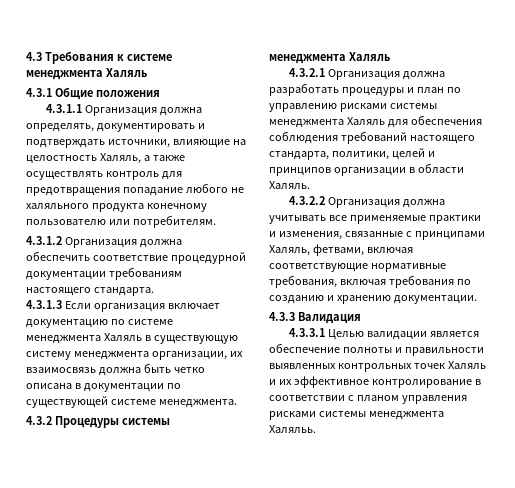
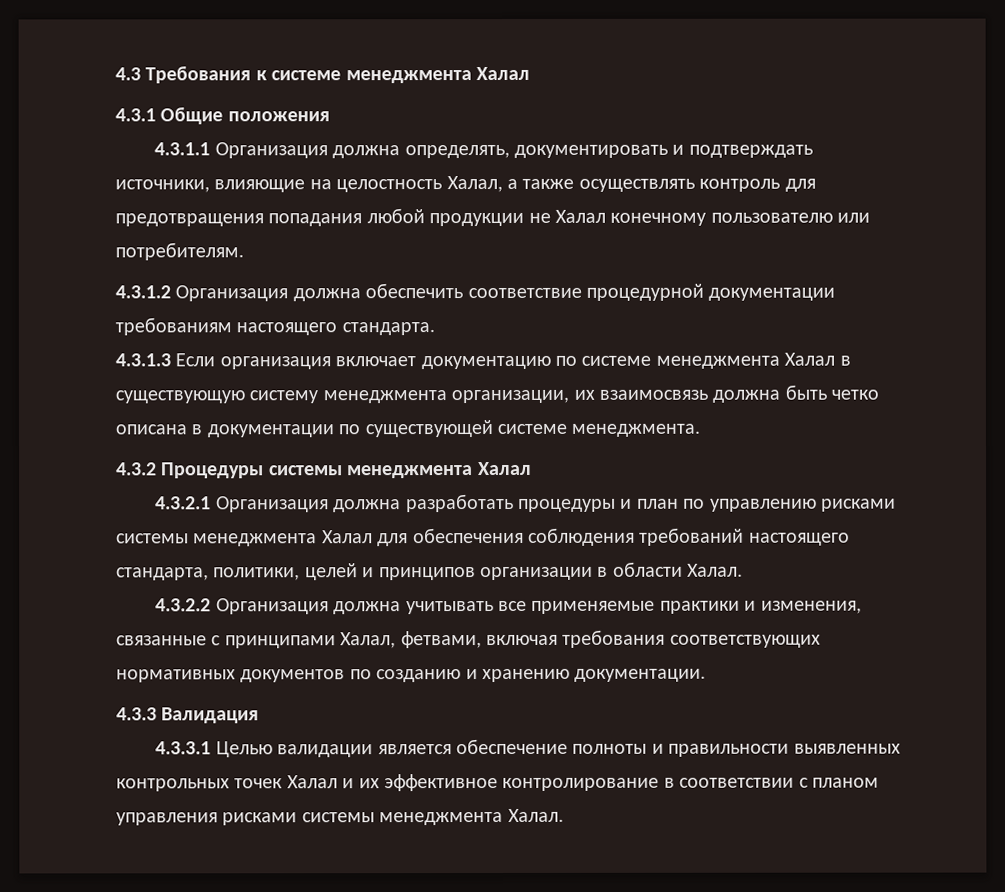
[105,68,147,77] Халяль -> [476,66,530,81] Халал
[99,153,141,164] Халяль, -> [446,175,503,193] Халал,
[122,183,244,196] [26,203,144,212] попадание любого не халяльного продукта -> [268,208,606,227] попадания любой продукции не Халал
[103,333,142,341] Халяль -> [784,352,836,366] Халал
[348,52,390,61] Халяль -> [477,461,532,476] Халал
[346,117,385,125] Халяль -> [321,530,373,544] Халал
[269,181,310,189] Халяль. -> [687,563,744,577] Халал.
[269,245,310,256] Халяль, -> [340,632,397,649] Халал,
[269,263,446,272] [269,275,454,288] соответствующие нормативные требования, включая требования -> [562,629,821,648] [116,669,346,683] требования соответствующих нормативных документов
[447,361,486,369] Халяль -> [286,775,338,789] Халал
[269,425,316,433] Халяльь. -> [507,808,564,822] Халал.

